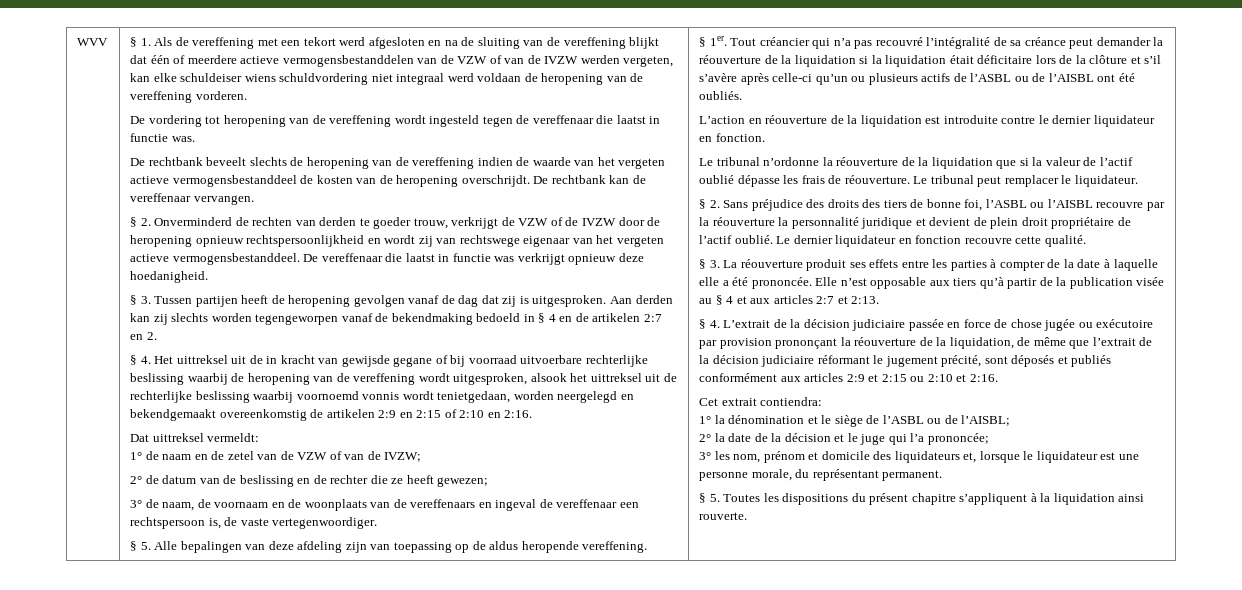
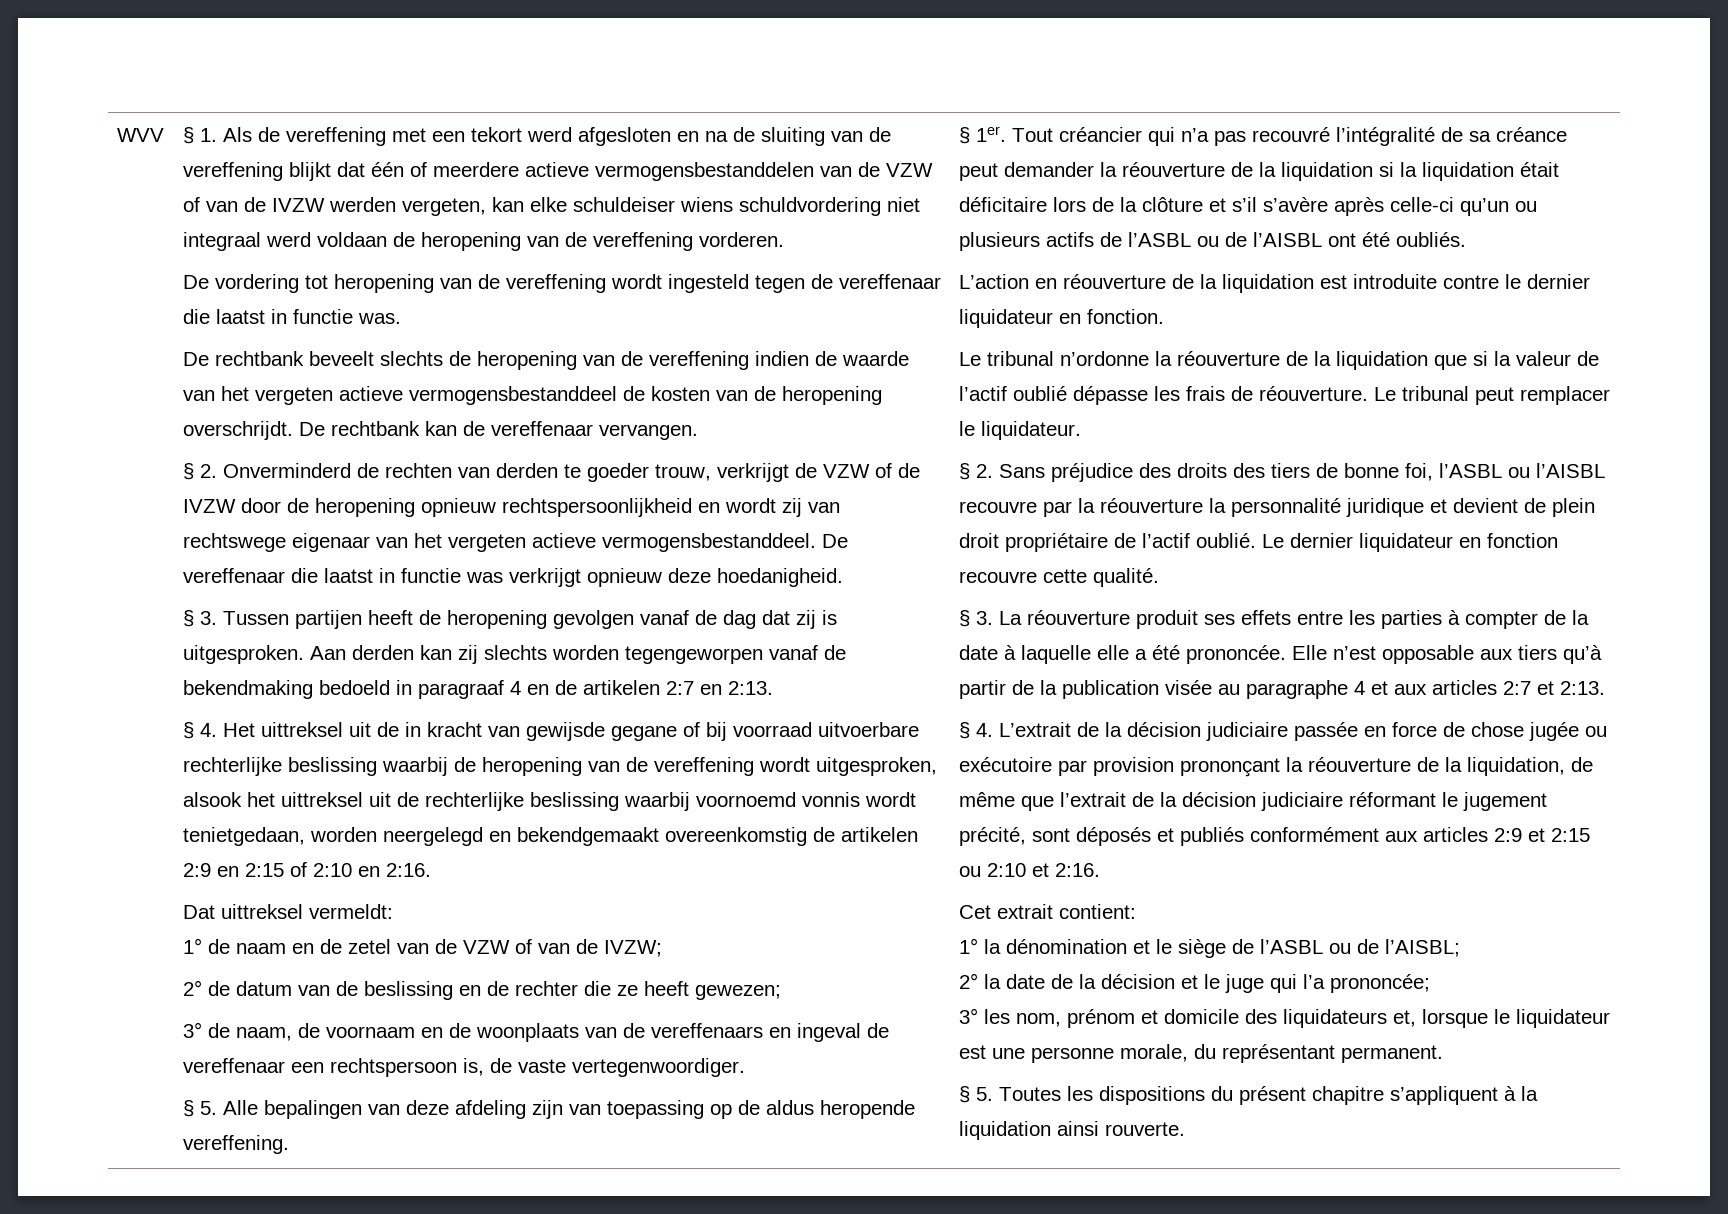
[538,313,546,323] § -> [418,680,505,699] paragraaf
[146,332,157,340] 2. -> [728,681,774,695] 2:13.
[715,295,723,305] § -> [1246,680,1349,699] paragraphe
[760,397,823,406] contiendra: -> [1059,904,1137,919] contient:

